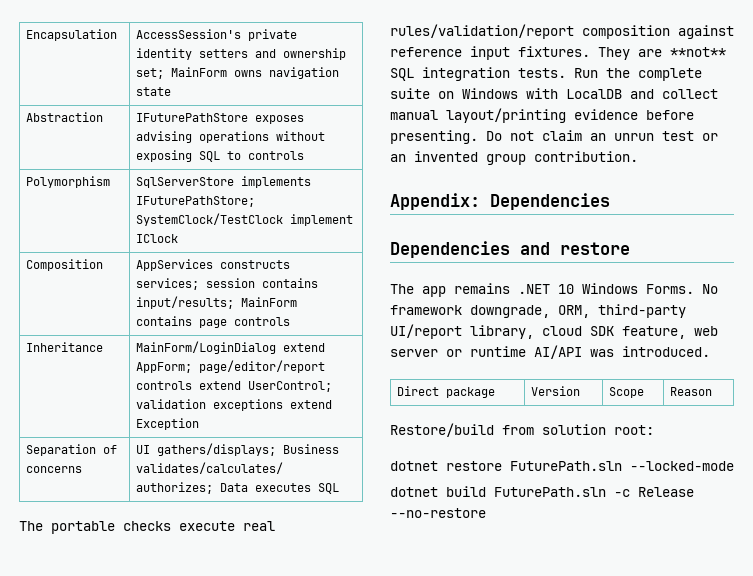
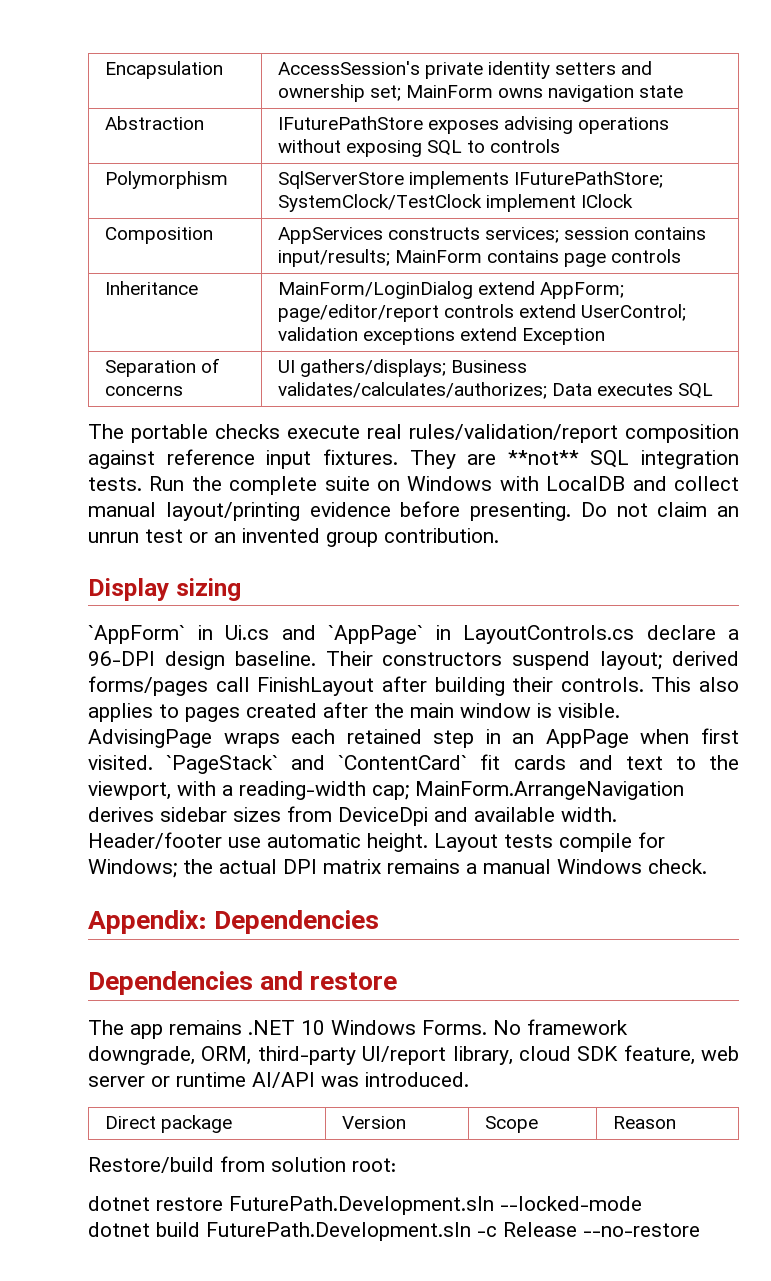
(638, 156) none -> [88,578,241,601] [88,625,739,644] [88,651,739,670] [88,676,739,696] [88,702,620,722] [88,728,739,748] [88,754,739,774] [88,781,684,800] [88,806,617,826] [88,832,665,852] [88,859,707,878] // Display sizing // `AppForm` in Ui.cs and `AppPage` in LayoutControls.cs declare a 96-DPI design baseline. Their constructors suspend layout; derived forms/pages call FinishLayout after building their controls. This also applies to pages created after the main window is visible. AdvisingPage wraps each retained step in an AppPage when first visited. `PageStack` and `ContentCard` fit cards and text to the viewport, with a reading-width cap; MainForm.ArrangeNavigation derives sidebar sizes from DeviceDpi and available width. Header/footer use automatic height. Layout tests compile for Windows; the actual DPI matrix remains a manual Windows check.
[510,461,622,471] FuturePath.sln -> [229,1196,494,1215] FuturePath.Development.sln
[494,487,606,497] FuturePath.sln -> [206,1222,471,1241] FuturePath.Development.sln

